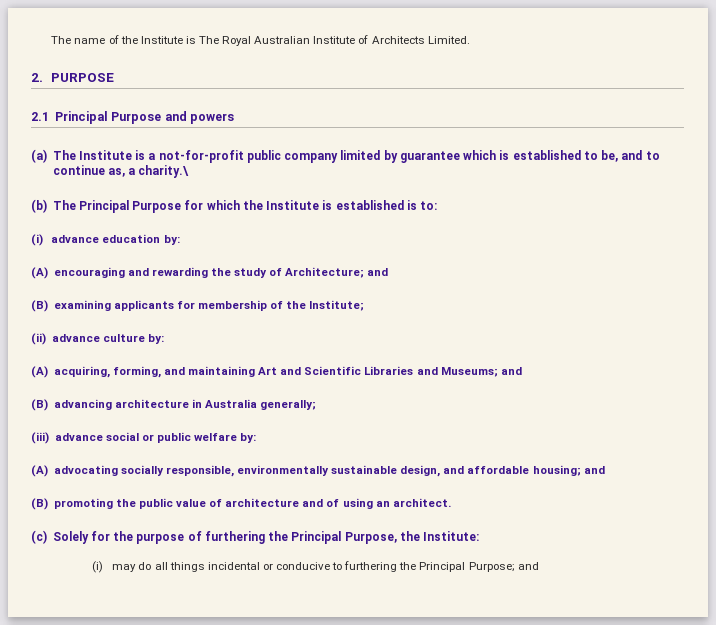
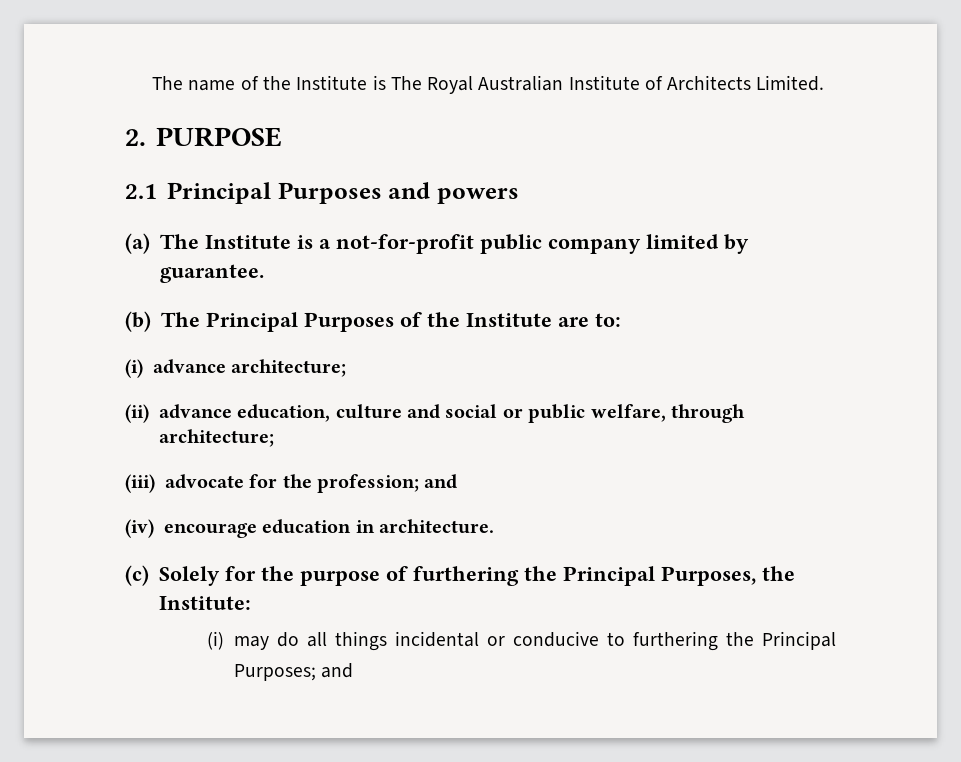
[111,112,162,124] Purpose -> [277,182,382,204] Purposes
[399,150,660,163] [52,165,190,178] [31,199,438,213] [31,234,180,246] [31,267,389,279] [31,300,365,312] [31,333,164,345] [31,366,522,378] [31,399,317,411] [31,432,257,444] [31,465,605,477] [31,498,451,510] guarantee which is established to be, and to continue as, a charity.\ // (b) The Principal Purpose for which the Institute is established is to: // (i) advance education by: // (A) encouraging and rewarding the study of Architecture; and // (B) examining applicants for membership of the Institute; // (ii) advance culture by: // (A) acquiring, forming, and maintaining Art and Scientific Libraries and Museums; and // (B) advancing architecture in Australia generally; // (iii) advance social or public welfare by: // (A) advocating socially responsible, environmentally sustainable design, and affordable housing; and // (B) promoting the public value of architecture and of using an architect. -> [159,264,264,283] [125,311,621,332] [125,359,347,378] [125,404,745,423] [158,429,274,447] [125,474,458,493] [125,519,494,538] guarantee. // (b) The Principal Purposes of the Institute are to: // (i) advance architecture; // (ii) advance education, culture and social or public welfare, through architecture; // (iii) advocate for the profession; and // (iv) encourage education in architecture.
[344,532,397,544] Purpose, -> [660,566,756,586] Purposes,
[468,562,515,572] Purpose; -> [233,664,316,681] Purposes;

